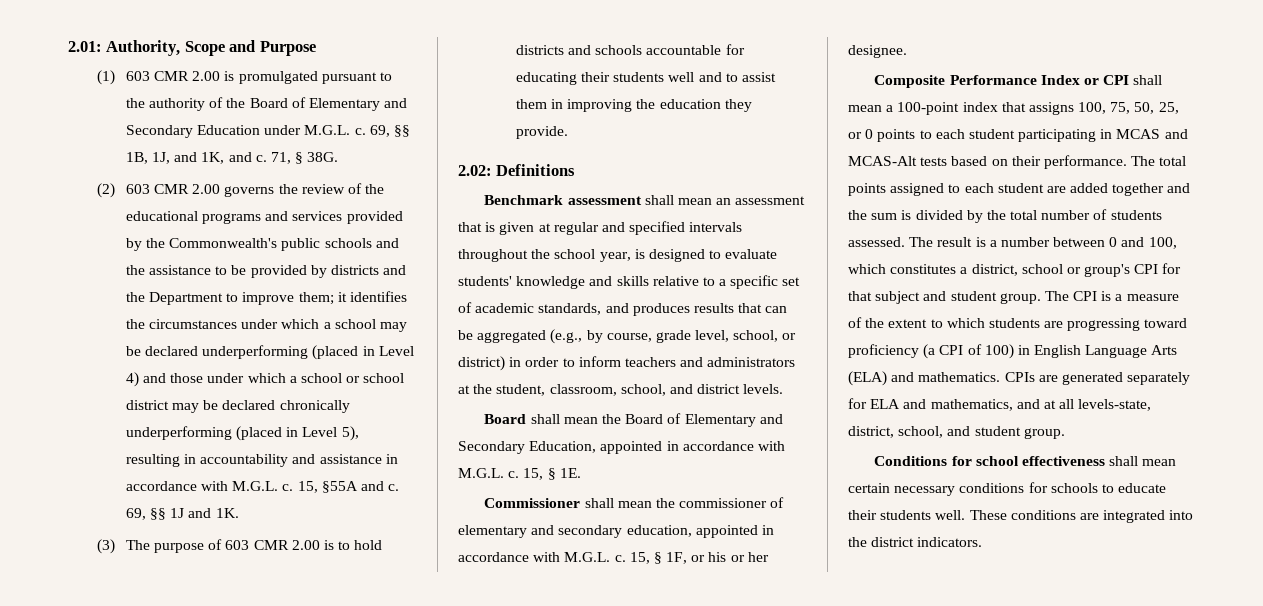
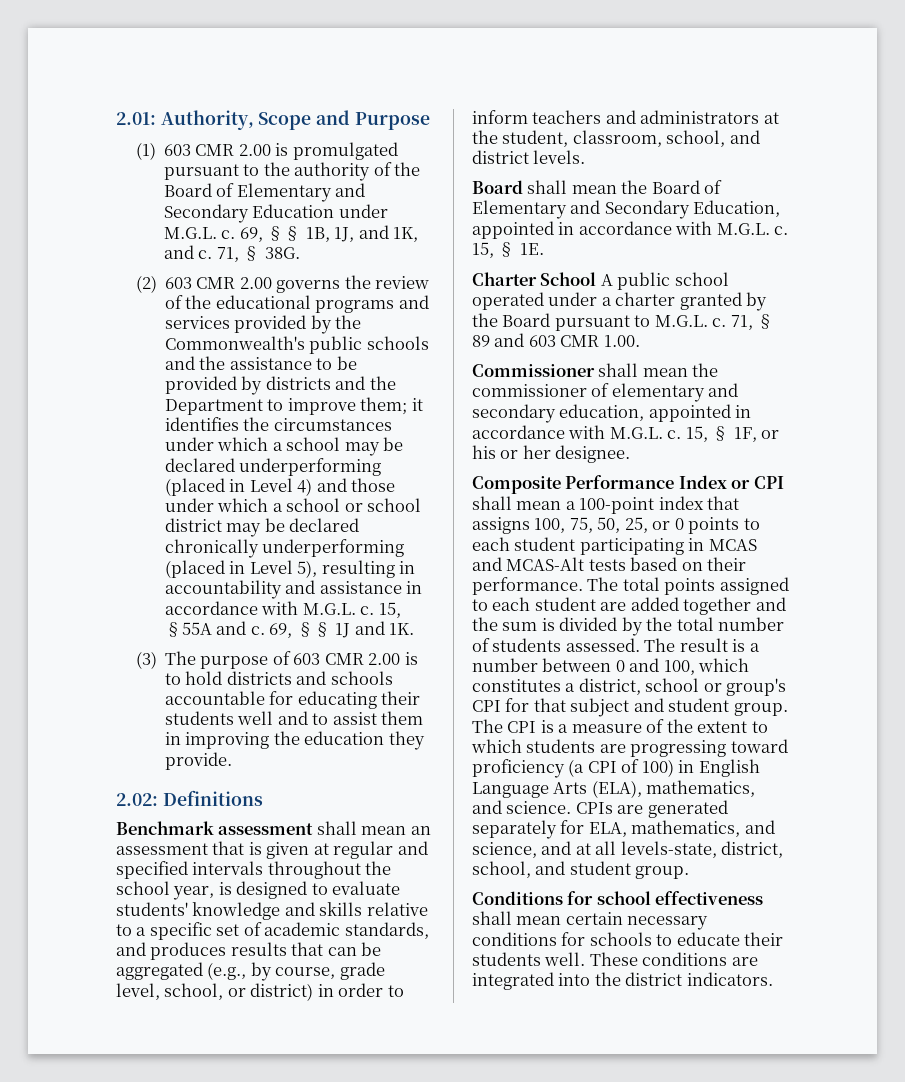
(581, 473) none -> [472,272,729,290] [472,292,768,311] [472,313,775,331] [472,333,640,347] // Charter School A public school operated under a charter granted by the Board pursuant to M.G.L. c. 71, § 89 and 603 CMR 1.00.
[848,371,1001,386] (ELA) and mathematics. -> [591,780,756,798] [472,800,572,814] (ELA), mathematics, and science.
[870,399,1013,411] ELA and mathematics, -> [588,820,775,837] [472,842,537,858] ELA, mathematics, and science,

